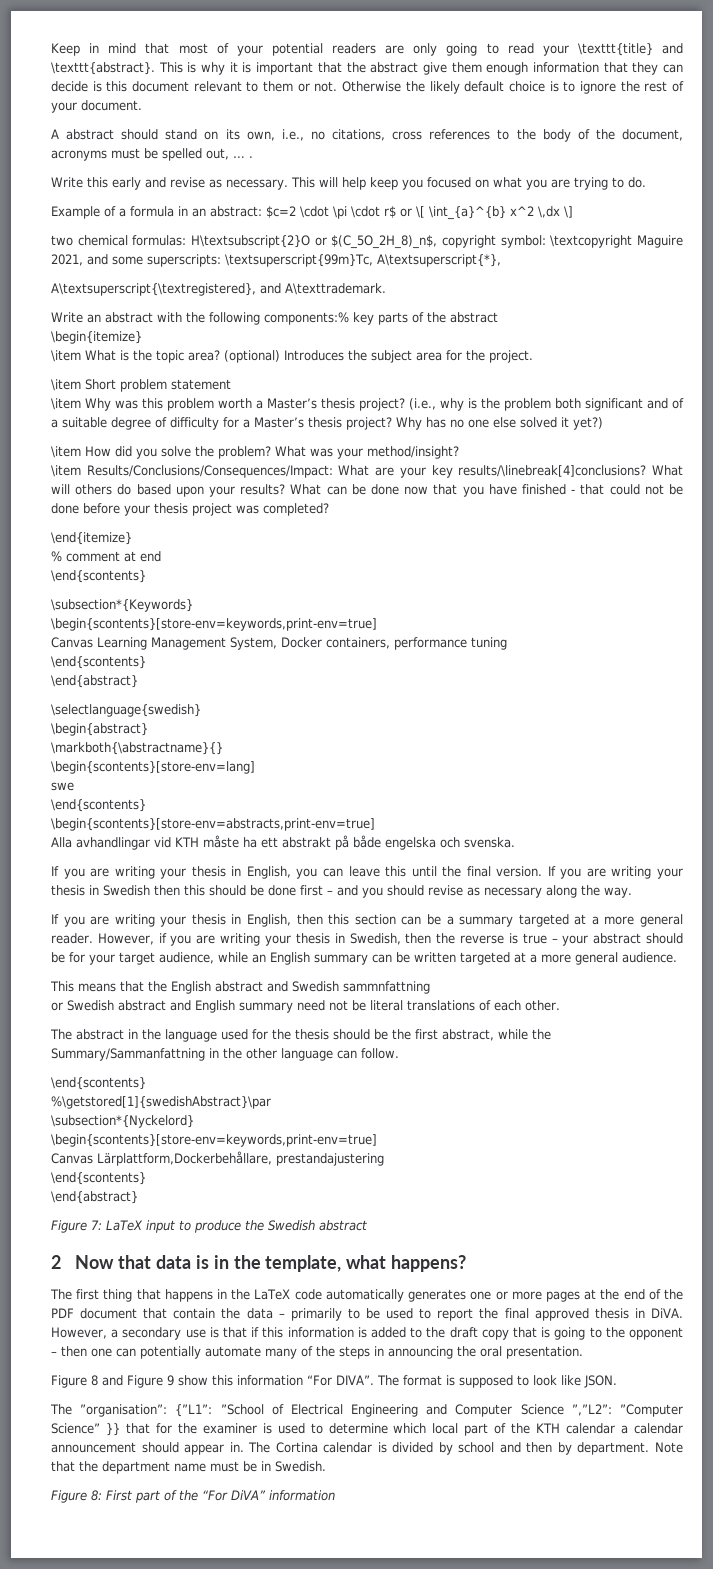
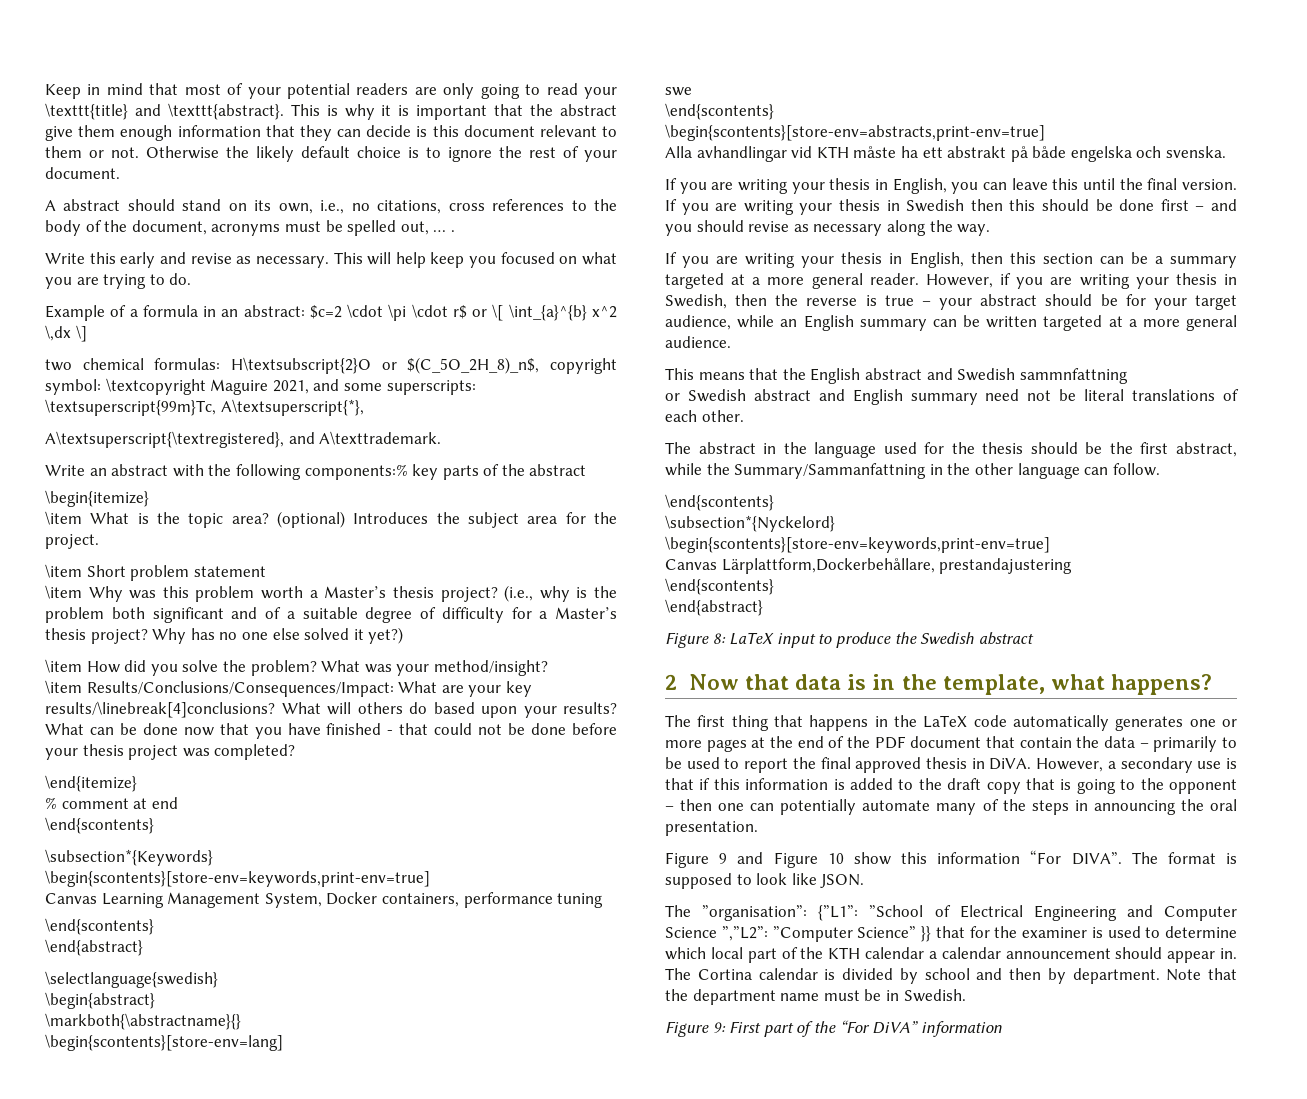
[51,1096,271,1109] // %\getstored[1]{swedishAbstract}\par -> (774, 502) none
[91,1220,102,1230] 7: -> [712,633,726,644] 8:
[91,1375,98,1386] 8 -> [719,853,728,864] 9
[167,1375,174,1386] 9 -> [827,853,844,864] 10
[91,1490,102,1501] 8: -> [712,1022,726,1033] 9:

